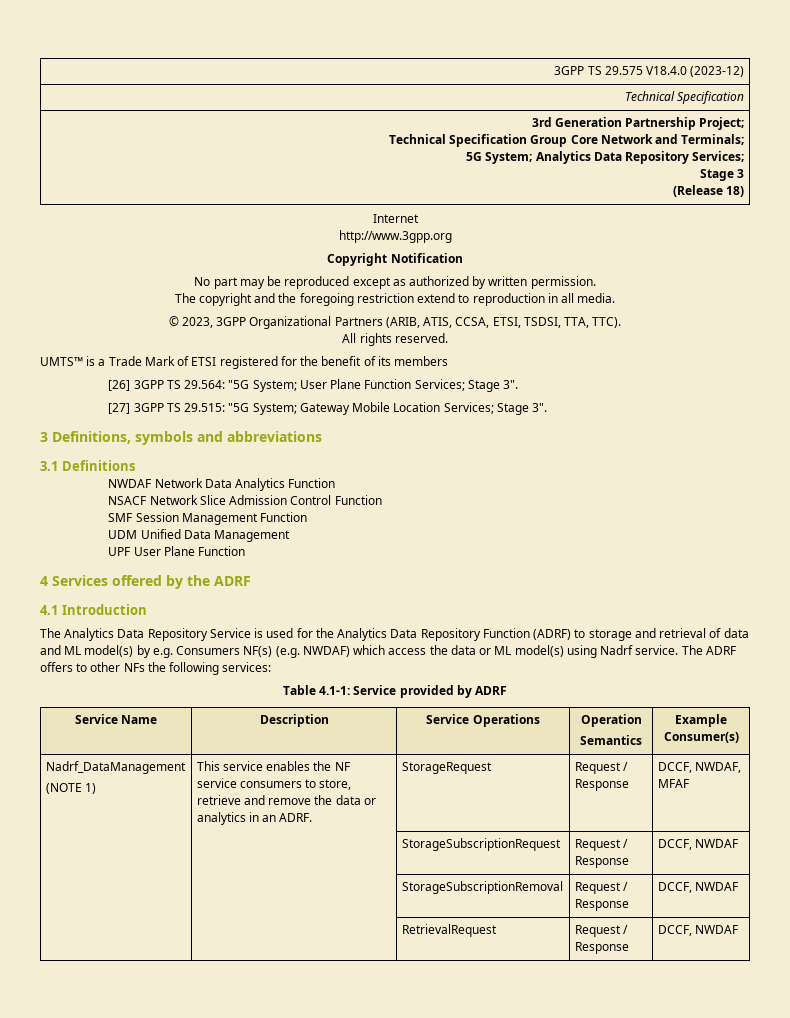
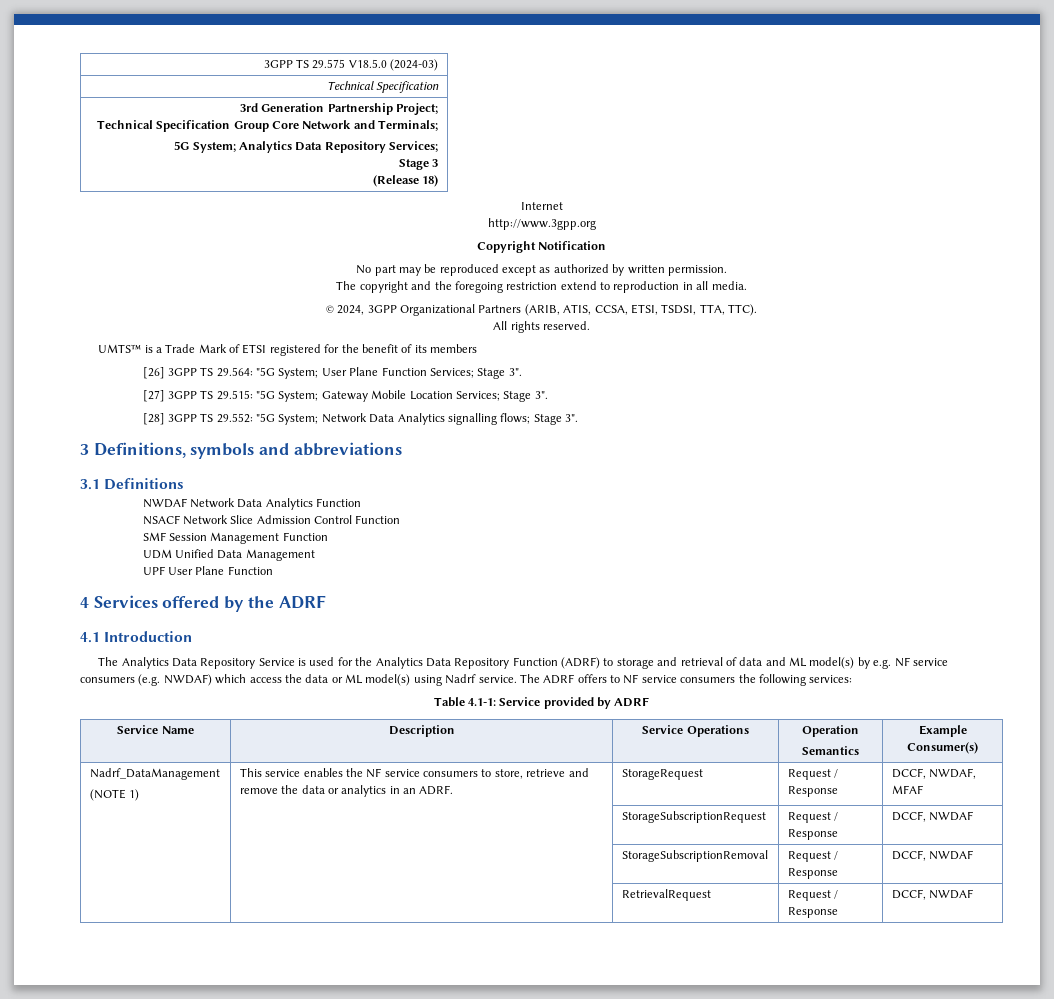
[646,66,745,77] V18.4.0 (2023-12) -> [348,59,439,71] V18.5.0 (2024-03)
[181,317,213,328] 2023, -> [337,305,365,315] 2024,
(548, 407) none -> [142,413,579,425] // [28] 3GPP TS 29.552: "5G System; Network Data Analytics signalling flows; Stage 3".
[176,646,273,657] Consumers NF(s) -> [894,657,948,667] [80,677,135,683] NF service consumers
[90,662,145,672] other NFs -> [623,674,736,684] NF service consumers

